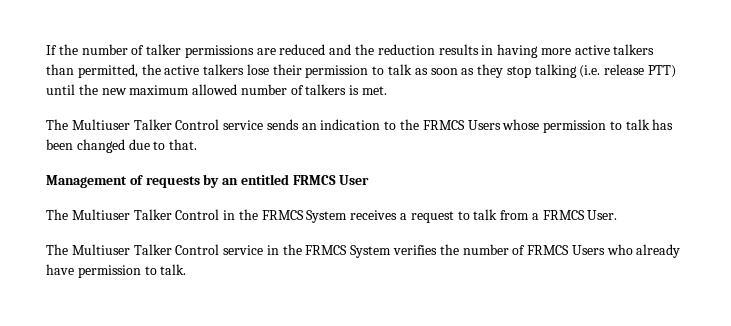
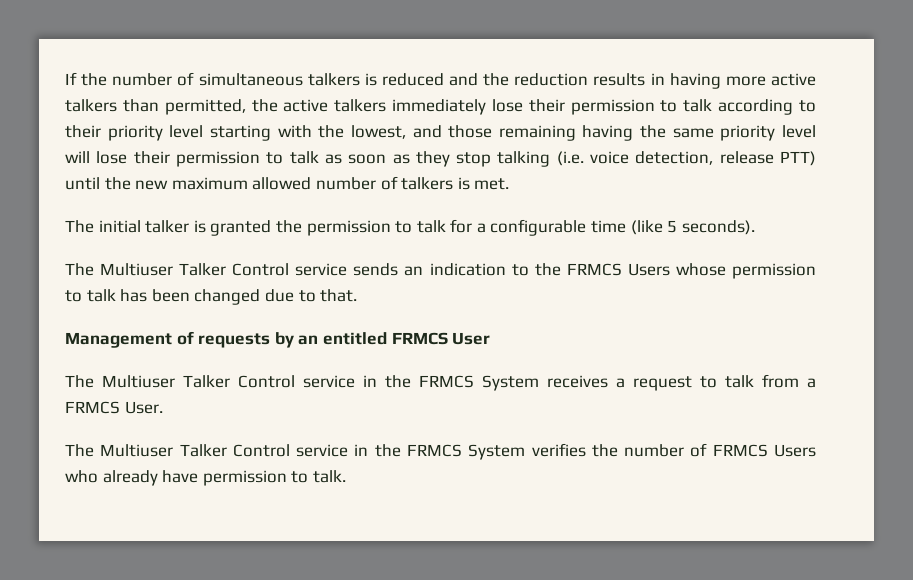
[146,44,276,58] talker permissions are -> [198,73,377,86] simultaneous talkers is
(245, 69) none -> [392,99,816,115] [65,125,816,141] [65,151,90,163] immediately lose their permission to talk according to their priority level starting with the lowest, and those remaining having the same priority level will
(601, 71) none -> [590,151,714,165] voice detection,
(388, 90) none -> [65,219,755,236] // The initial talker is granted the permission to talk for a configurable time (like 5 seconds).
(220, 214) none -> [303,375,355,388] service

